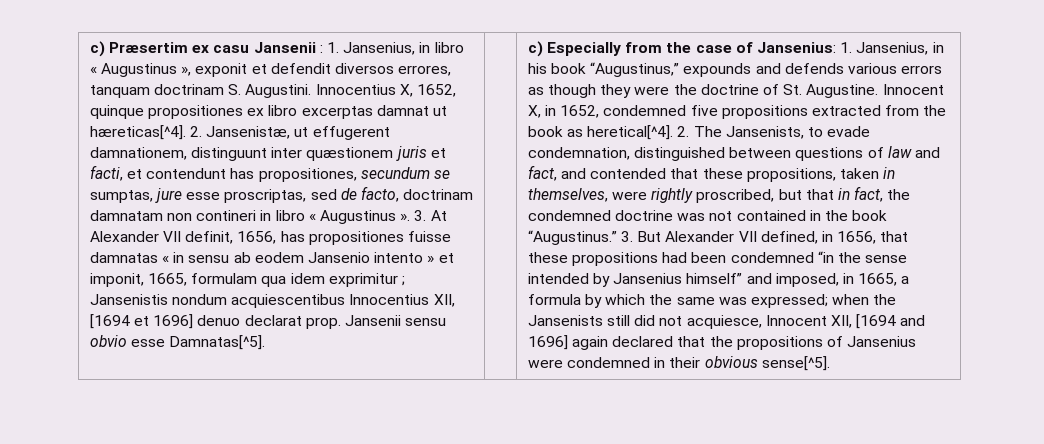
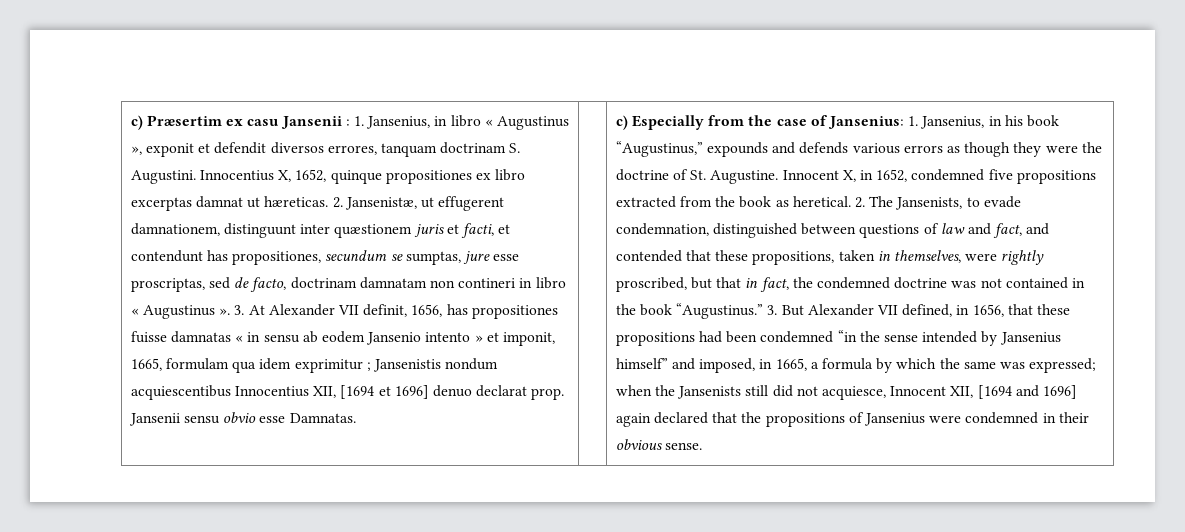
[89,125,186,140] hæreticas[^4]. -> [264,196,329,207] hæreticas.
[169,335,266,350] Damnatas[^5]. -> [289,413,356,423] Damnatas.
[587,125,674,140] heretical[^4]. -> [792,196,851,207] heretical.
[761,356,830,371] sense[^5]. -> [665,442,703,450] sense.

